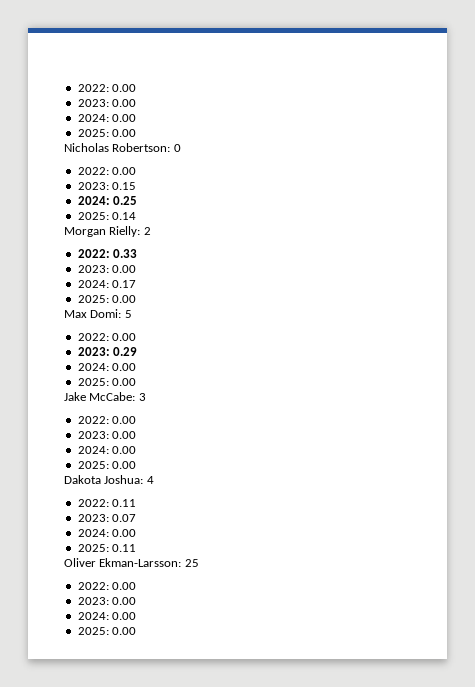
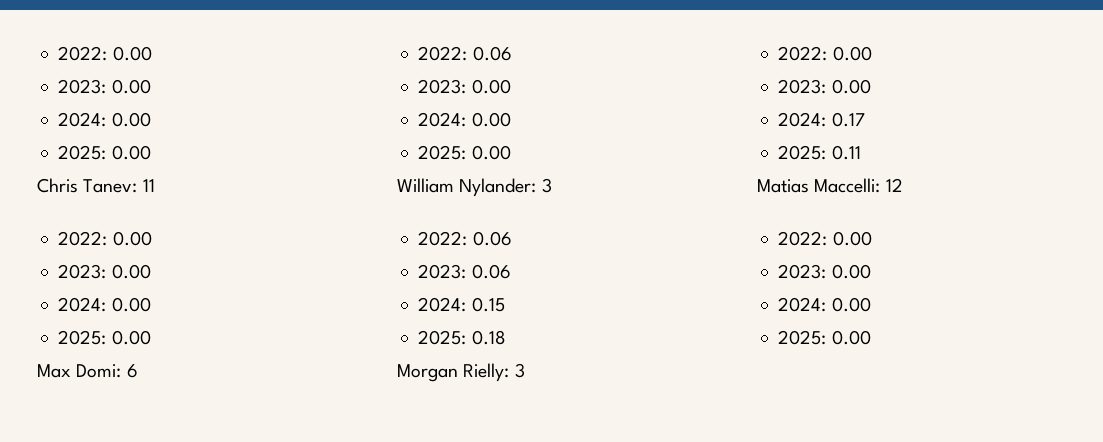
[77,84,137,92] [77,99,137,107] [77,114,137,122] [77,129,137,137] [64,143,181,152] [77,167,137,175] [77,182,137,190] [77,196,138,205] [77,212,137,220] [64,226,151,237] [77,249,138,258] [77,265,137,273] [77,280,137,288] [77,295,137,303] [64,309,132,318] [77,333,137,341] [77,347,138,356] [77,363,137,371] [77,378,137,386] [64,392,146,401] [77,416,137,424] [77,431,137,439] [77,446,137,454] [77,461,137,469] [64,475,154,484] [77,499,137,507] [77,514,137,522] [77,529,137,537] 2022: 0.00 // 2023: 0.00 // 2024: 0.00 // 2025: 0.00 // Nicholas Robertson: 0 // 2022: 0.00 // 2023: 0.15 // 2024: 0.25 // 2025: 0.14 // Morgan Rielly: 2 // 2022: 0.33 // 2023: 0.00 // 2024: 0.17 // 2025: 0.00 // Max Domi: 5 // 2022: 0.00 // 2023: 0.29 // 2024: 0.00 // 2025: 0.00 // Jake McCabe: 3 // 2022: 0.00 // 2023: 0.00 // 2024: 0.00 // 2025: 0.00 // Dakota Joshua: 4 // 2022: 0.11 // 2023: 0.07 // 2024: 0.00 -> [58,46,152,61] [58,79,151,94] [58,112,151,127] [58,145,151,160] [37,178,155,193] [58,231,152,246] [58,264,151,279] [58,297,151,312] [58,330,151,345] [37,364,138,378] [418,46,512,61] [418,79,511,94] [418,112,511,127] [418,145,511,160] [397,178,552,197] [418,231,512,246] [418,264,511,279] [418,297,505,312] [418,330,506,345] [397,363,525,382] [778,46,872,61] [778,79,871,94] [778,112,865,127] 2022: 0.00 // 2023: 0.00 // 2024: 0.00 // 2025: 0.00 // Chris Tanev: 11 // 2022: 0.00 // 2023: 0.00 // 2024: 0.00 // 2025: 0.00 // Max Domi: 6 // 2022: 0.06 // 2023: 0.00 // 2024: 0.00 // 2025: 0.00 // William Nylander: 3 // 2022: 0.06 // 2023: 0.06 // 2024: 0.15 // 2025: 0.18 // Morgan Rielly: 3 // 2022: 0.00 // 2023: 0.00 // 2024: 0.17
[64,558,199,567] Oliver Ekman-Larsson: 25 -> [757,178,903,193] Matias Maccelli: 12

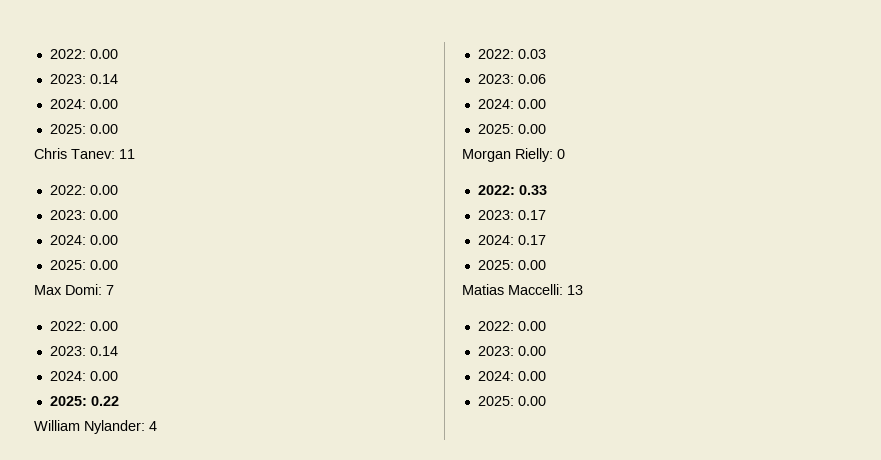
[58,46,152,61] [58,79,151,94] 2022: 0.00 // 2023: 0.00 -> [49,49,118,59] [49,74,118,84] 2022: 0.00 // 2023: 0.14
[126,364,138,378] [418,46,512,61] [418,79,511,94] [418,112,511,127] [418,145,511,160] [397,178,552,197] [418,231,512,246] [418,264,511,279] [418,297,505,312] [418,330,506,345] [397,363,525,382] [778,46,872,61] [778,79,871,94] 6 // 2022: 0.06 // 2023: 0.00 // 2024: 0.00 // 2025: 0.00 // William Nylander: 3 // 2022: 0.06 // 2023: 0.06 // 2024: 0.15 // 2025: 0.18 // Morgan Rielly: 3 // 2022: 0.00 // 2023: 0.00 -> [106,285,114,295] [49,321,118,331] [49,346,118,356] [49,371,118,381] [49,396,119,406] [34,420,157,434] [477,49,546,59] [477,74,546,84] [477,99,546,109] [477,124,546,134] [462,148,565,162] [477,185,547,195] [477,210,546,220] 7 // 2022: 0.00 // 2023: 0.14 // 2024: 0.00 // 2025: 0.22 // William Nylander: 4 // 2022: 0.03 // 2023: 0.06 // 2024: 0.00 // 2025: 0.00 // Morgan Rielly: 0 // 2022: 0.33 // 2023: 0.17
[831,145,861,160] 0.11 -> [517,260,546,270] 0.00
[885,178,903,192] 12 -> [567,285,583,295] 13

